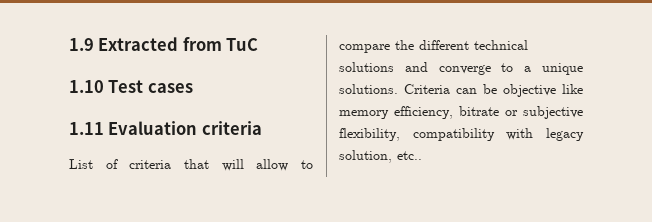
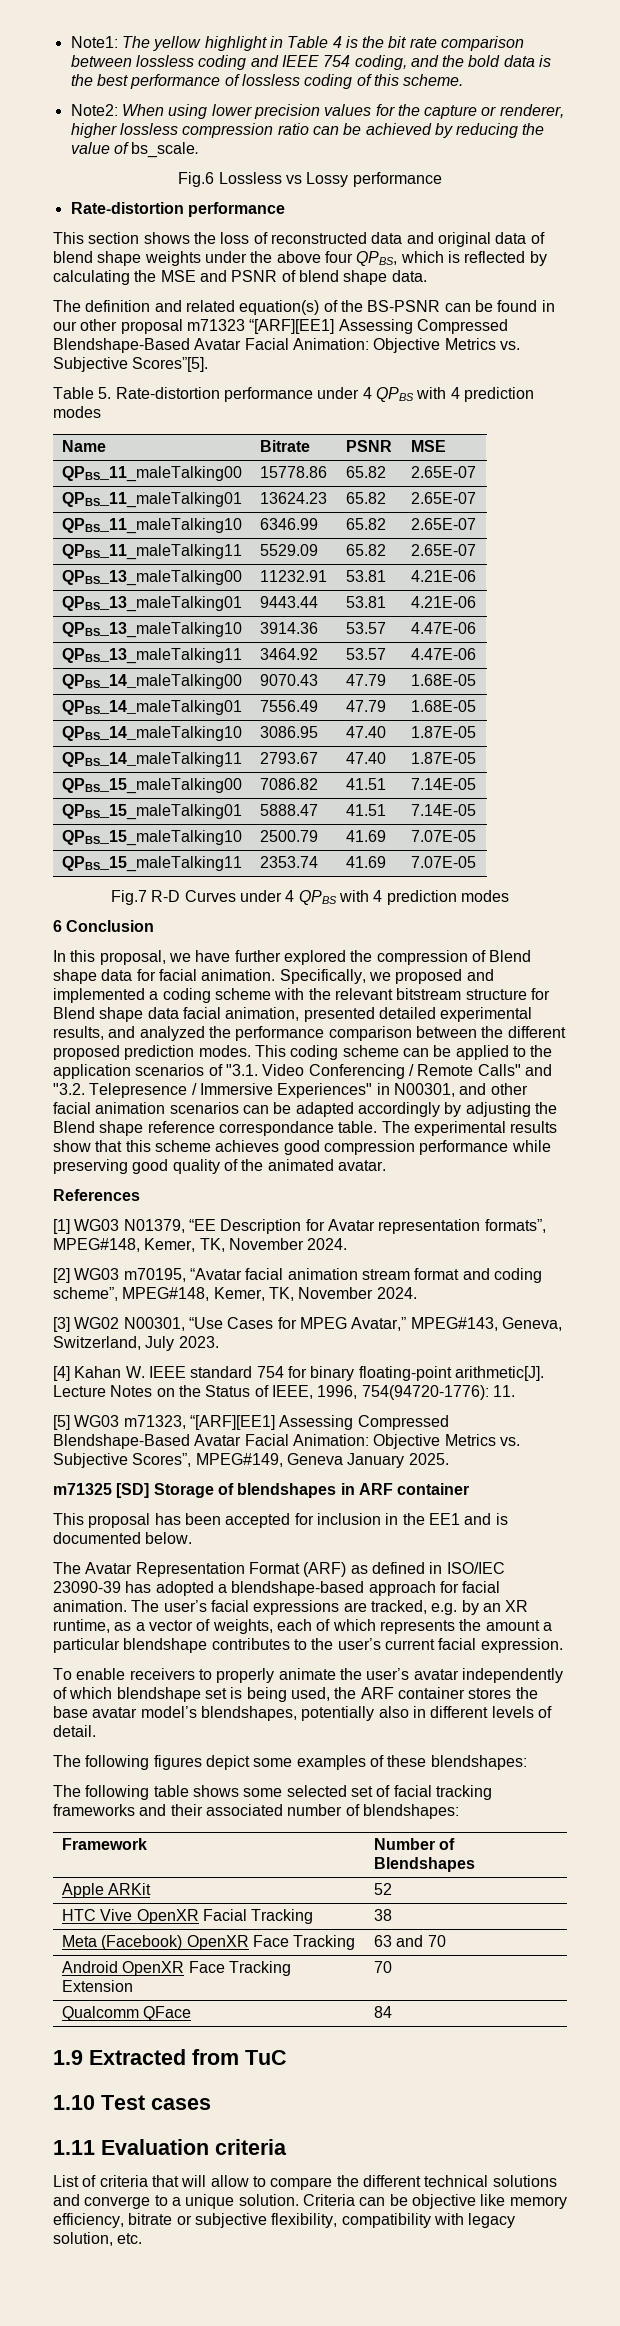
(69, 44) none -> [70,36,525,51] [70,55,552,70] [70,74,464,89] [70,104,564,119] [70,123,545,138] [70,142,200,158] [178,172,442,187] [70,202,285,217] [53,232,545,247] [53,251,547,266] [53,270,427,285] [53,300,555,315] [53,319,508,334] [53,338,520,353] [53,357,209,372] [53,387,534,402] [53,406,101,418] [61,440,106,452] [259,440,310,452] [345,440,392,452] [410,440,446,452] [61,466,242,482] [259,466,327,478] [345,466,386,478] [410,466,476,478] [61,492,242,508] [259,492,327,504] [345,492,386,504] [410,492,476,504] [61,518,242,534] [259,518,318,530] [345,518,386,530] [410,518,476,530] [61,544,242,560] [259,544,318,556] [345,544,386,556] [410,544,476,556] [61,570,242,586] [259,570,327,582] [345,570,386,582] [410,570,476,582] [61,596,242,612] [259,596,318,608] [345,596,386,608] [410,596,476,608] [61,622,242,638] [259,622,318,634] [345,622,386,634] [410,622,476,634] [61,648,242,664] [259,648,318,660] [345,648,386,660] [410,648,476,660] [61,674,242,689] [259,674,318,686] [345,674,386,686] [410,674,476,686] [61,700,242,715] [259,700,318,712] [345,700,386,712] [410,700,476,712] [61,726,242,741] [259,726,318,738] [345,726,386,738] [410,726,476,738] [61,752,242,767] [259,752,318,764] [345,752,386,764] [410,752,476,764] [61,778,242,794] [259,778,318,790] [345,778,386,790] [410,778,476,790] [61,804,242,820] [259,804,318,816] [345,804,386,816] [410,804,476,816] [61,830,242,846] [259,830,318,842] [345,830,386,842] [410,830,476,842] [61,856,242,872] [259,856,318,868] [345,856,386,868] [410,856,476,868] [111,890,509,905] [53,920,155,932] [53,950,532,965] [53,969,494,984] [53,988,550,1003] [53,1007,533,1022] [53,1026,566,1041] [53,1045,553,1060] [53,1064,552,1079] [53,1083,528,1098] [53,1102,557,1117] [53,1121,558,1136] [53,1140,551,1155] [53,1159,386,1174] [53,1189,140,1201] [53,1219,546,1234] [53,1238,348,1252] [53,1268,542,1283] [53,1287,417,1301] [53,1317,562,1332] [53,1336,219,1351] [53,1366,544,1381] [53,1385,515,1400] [53,1415,449,1430] [53,1434,520,1449] [53,1453,449,1468] [53,1483,470,1498] [53,1513,508,1528] [53,1532,193,1544] [53,1562,505,1577] [53,1581,501,1596] [53,1600,529,1615] [53,1619,552,1634] [53,1638,563,1653] [53,1668,563,1683] [53,1687,538,1702] [53,1706,552,1721] [53,1725,96,1737] [53,1755,527,1770] [53,1785,492,1800] [53,1804,459,1819] [61,1838,147,1850] [373,1838,456,1850] [373,1857,475,1872] [61,1883,152,1898] [373,1883,392,1895] [61,1909,314,1924] [373,1909,392,1921] [61,1935,356,1950] [373,1935,446,1947] [61,1961,291,1976] [61,1980,133,1992] [373,1961,392,1973] [61,2006,192,2021] [373,2006,392,2018] Note1: The yellow highlight in Table 4 is the bit rate comparison between lossless coding and IEEE 754 coding, and the bold data is the best performance of lossless coding of this scheme. // Note2: When using lower precision values for the capture or renderer, higher lossless compression ratio can be achieved by reducing the value of bs_scale. // Fig.6 Lossless vs Lossy performance // Rate-distortion performance // This section shows the loss of reconstructed data and original data of blend shape weights under the above four QPBS, which is reflected by calculating the MSE and PSNR of blend shape data. // The definition and related equation(s) of the BS-PSNR can be found in our other proposal m71323 “[ARF][EE1] Assessing Compressed Blendshape-Based Avatar Facial Animation: Objective Metrics vs. Subjective Scores”[5]. // Table 5. Rate-distortion performance under 4 QPBS with 4 prediction modes // Name | Bitrate | PSNR | MSE // QPBS_11_maleTalking00 | 15778.86 | 65.82 | 2.65E-07 // QPBS_11_maleTalking01 | 13624.23 | 65.82 | 2.65E-07 // QPBS_11_maleTalking10 | 6346.99 | 65.82 | 2.65E-07 // QPBS_11_maleTalking11 | 5529.09 | 65.82 | 2.65E-07 // QPBS_13_maleTalking00 | 11232.91 | 53.81 | 4.21E-06 // QPBS_13_maleTalking01 | 9443.44 | 53.81 | 4.21E-06 // QPBS_13_maleTalking10 | 3914.36 | 53.57 | 4.47E-06 // QPBS_13_maleTalking11 | 3464.92 | 53.57 | 4.47E-06 // QPBS_14_maleTalking00 | 9070.43 | 47.79 | 1.68E-05 // QPBS_14_maleTalking01 | 7556.49 | 47.79 | 1.68E-05 // QPBS_14_maleTalking10 | 3086.95 | 47.40 | 1.87E-05 // QPBS_14_maleTalking11 | 2793.67 | 47.40 | 1.87E-05 // QPBS_15_maleTalking00 | 7086.82 | 41.51 | 7.14E-05 // QPBS_15_maleTalking01 | 5888.47 | 41.51 | 7.14E-05 // QPBS_15_maleTalking10 | 2500.79 | 41.69 | 7.07E-05 // QPBS_15_maleTalking11 | 2353.74 | 41.69 | 7.07E-05 // Fig.7 R-D Curves under 4 QPBS with 4 prediction modes // 6 Conclusion // In this proposal, we have further explored the compression of Blend shape data for facial animation. Specifically, we proposed and implemented a coding scheme with the relevant bitstream structure for Blend shape data facial animation, presented detailed experimental results, and analyzed the performance comparison between the different proposed prediction modes. This coding scheme can be applied to the application scenarios of "3.1. Video Conferencing / Remote Calls" and "3.2. Telepresence / Immersive Experiences" in N00301, and other facial animation scenarios can be adapted accordingly by adjusting the Blend shape reference correspondance table. The experimental results show that this scheme achieves good compression performance while preserving good quality of the animated avatar. // References // [1] WG03 N01379, “EE Description for Avatar representation formats”, MPEG#148, Kemer, TK, November 2024. // [2] WG03 m70195, “Avatar facial animation stream format and coding scheme”, MPEG#148, Kemer, TK, November 2024. // [3] WG02 N00301, “Use Cases for MPEG Avatar,” MPEG#143, Geneva, Switzerland, July 2023. // [4] Kahan W. IEEE standard 754 for binary floating-point arithmetic[J]. Lecture Notes on the Status of IEEE, 1996, 754(94720-1776): 11. // [5] WG03 m71323, “[ARF][EE1] Assessing Compressed Blendshape-Based Avatar Facial Animation: Objective Metrics vs. Subjective Scores”, MPEG#149, Geneva January 2025. // m71325 [SD] Storage of blendshapes in ARF container // This proposal has been accepted for inclusion in the EE1 and is documented below. // The Avatar Representation Format (ARF) as defined in ISO/IEC 23090-39 has adopted a blendshape-based approach for facial animation. The user’s facial expressions are tracked, e.g. by an XR runtime, as a vector of weights, each of which represents the amount a particular blendshape contributes to the user’s current facial expression. // To enable receivers to properly animate the user’s avatar independently of which blendshape set is being used, the ARF container stores the base avatar model’s blendshapes, potentially also in different levels of detail. // The following figures depict some examples of these blendshapes: // The following table shows some selected set of facial tracking frameworks and their associated number of blendshapes: // Framework | Number of Blendshapes // Apple ARKit | 52 // HTC Vive OpenXR Facial Tracking | 38 // Meta (Facebook) OpenXR Face Tracking | 63 and 70 // Android OpenXR Face Tracking Extension | 70 // Qualcomm QFace | 84 //
[339,84,398,94] solutions. -> [238,2194,299,2206] solution.
[397,151,422,160] etc.. -> [117,2233,143,2244] etc.

